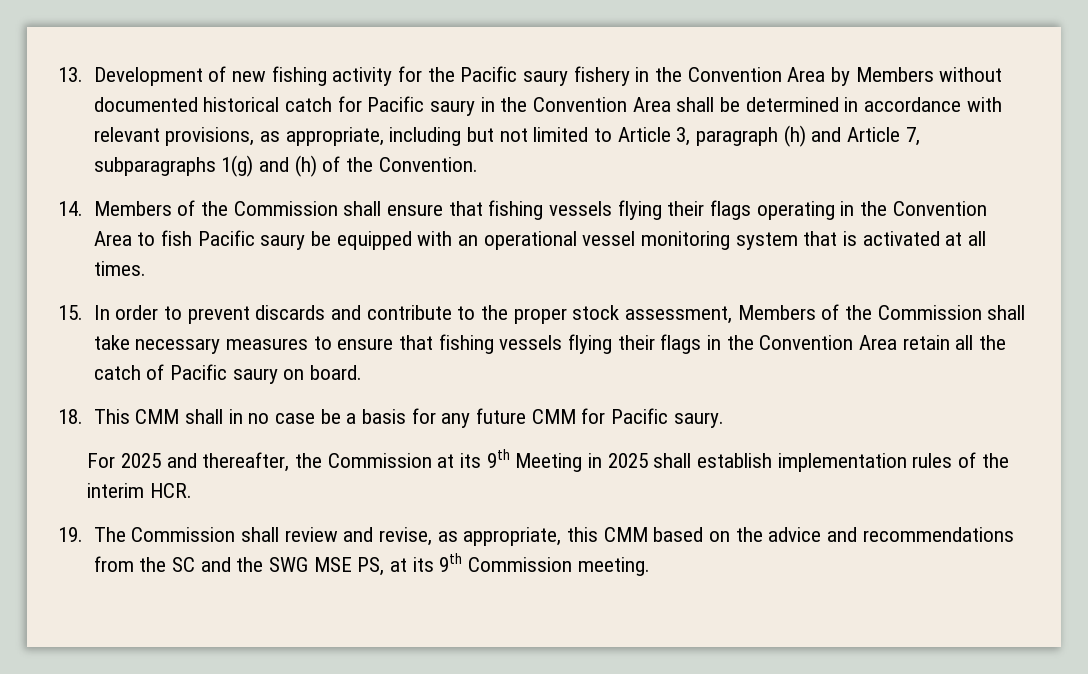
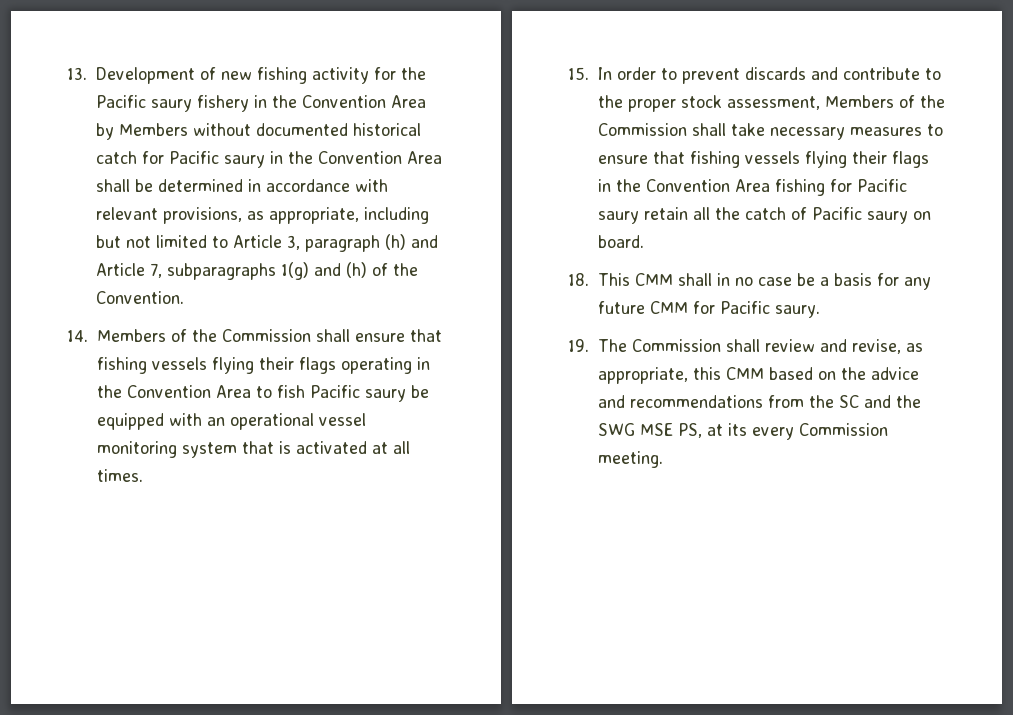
(897, 342) none -> [774,179,907,196] [597,211,639,224] fishing for Pacific saury
[87,449,1009,472] [87,483,193,498] // For 2025 and thereafter, the Commission at its 9th Meeting in 2025 shall establish implementation rules of the interim HCR. -> (820, 311) none
[439,553,463,572] 9th -> [751,427,794,440] every

